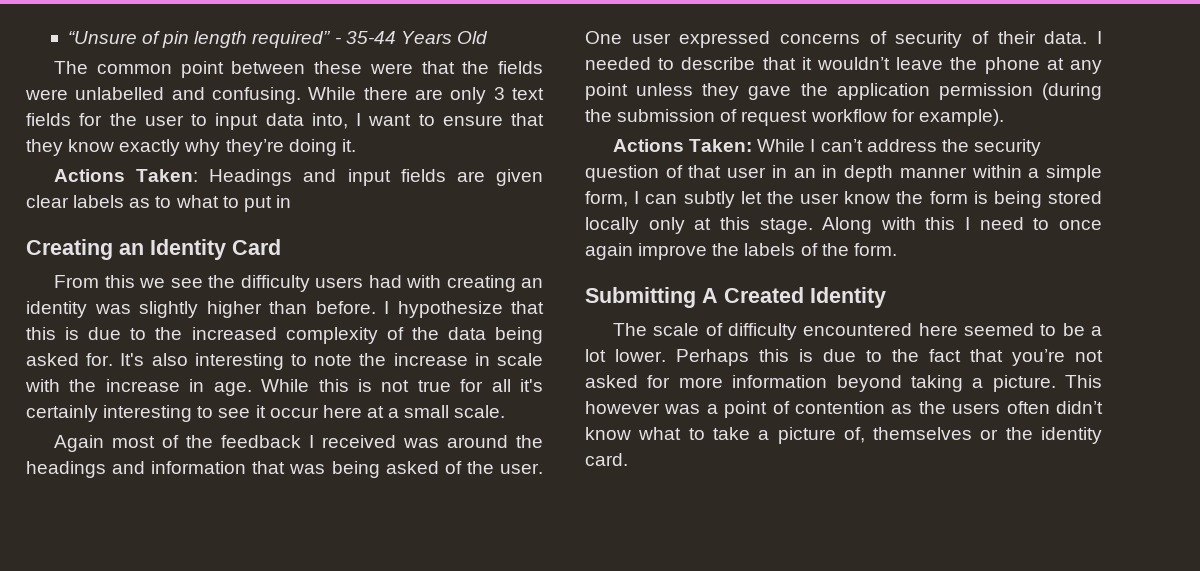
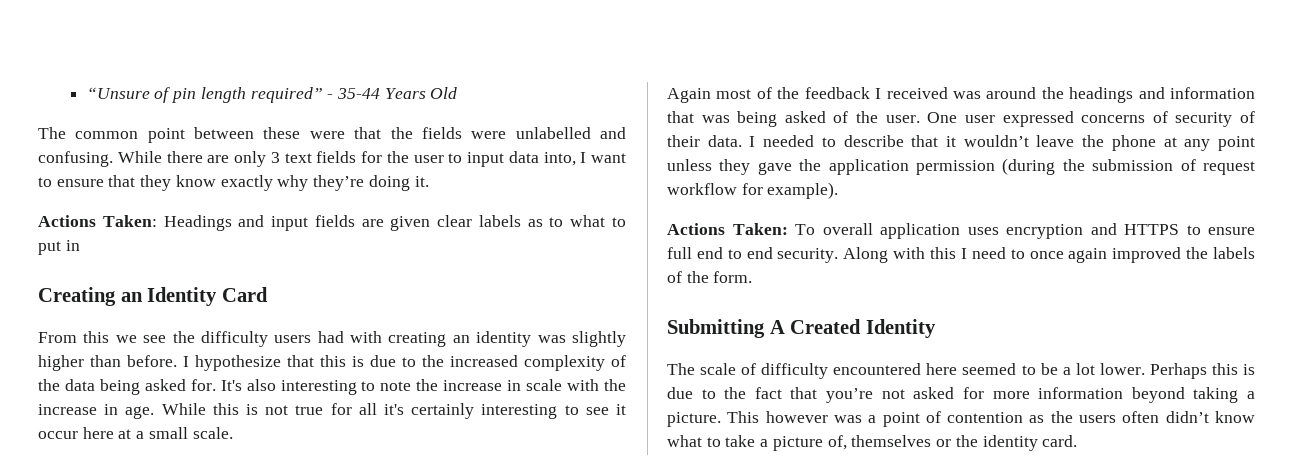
[757,139,1041,156] [585,165,1102,182] [585,191,1102,208] [585,217,813,234] While I can’t address the security question of that user in an in depth manner within a simple form, I can subtly let the user know the form is being stored locally only at this stage. -> [795,223,1255,239] [667,247,839,263] To overall application uses encryption and HTTPS to ensure full end to end security.
[638,243,708,260] improve -> [1112,247,1182,263] improved

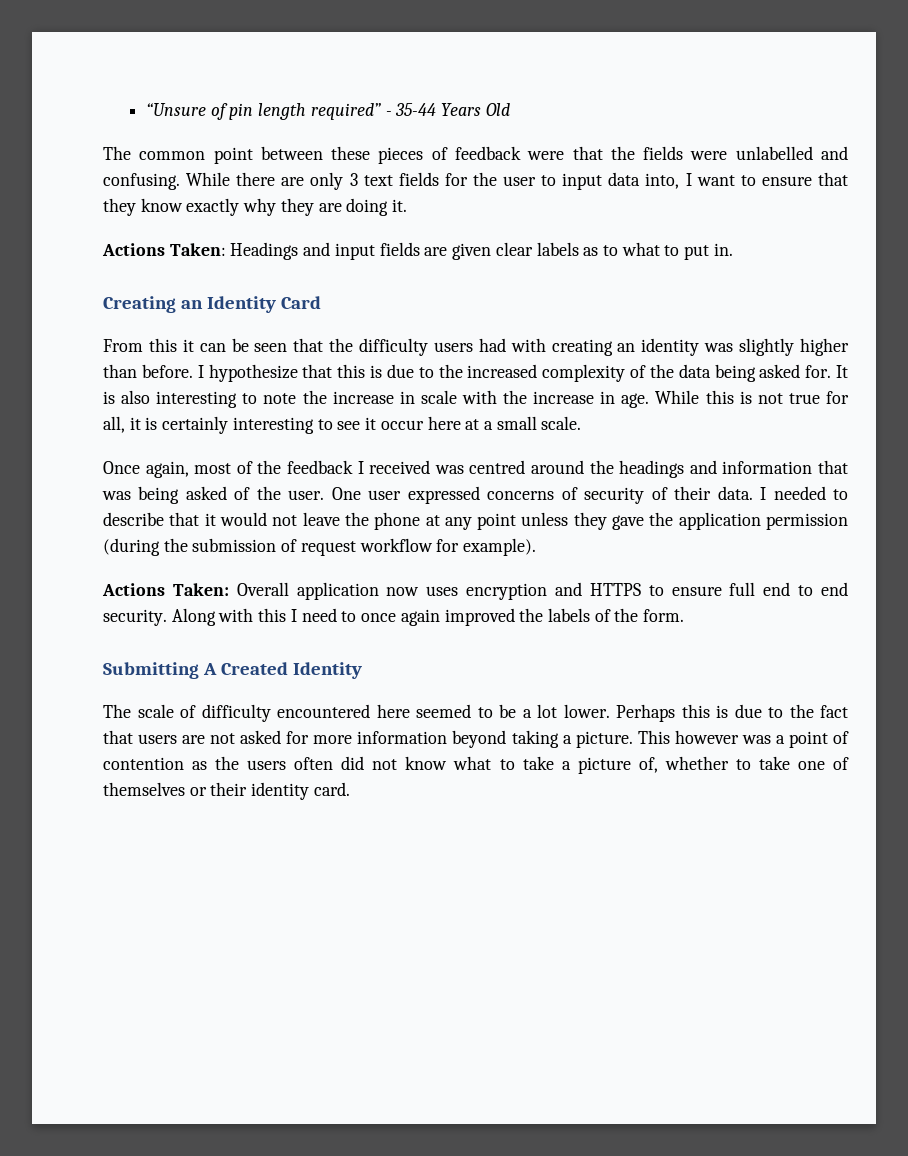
(301, 133) none -> [378,146,521,164] pieces of feedback
[313,175,365,191] they’re -> [280,198,342,216] they are
[65,240,80,251] in -> [713,243,733,256] in.
[115,335,167,343] we see -> [182,338,324,352] it can be seen that
[220,380,242,391] It's -> [836,365,849,378] [103,391,115,404] It is
[358,403,404,415] all it's -> [103,416,158,433] all, it is
[667,88,711,103] Again -> [103,461,189,478] Once again,
(981, 95) none -> [469,460,526,474] centred
[963,135,1029,147] wouldn’t -> [219,512,298,526] would not
[795,223,960,239] To overall application -> [236,582,420,600] Overall application now
[826,388,874,403] you’re -> [138,734,206,744] users are
[1165,411,1209,423] didn’t -> [341,756,398,770] did not
(847, 442) none -> [664,756,849,770] whether to take one of
[955,435,978,447] the -> [210,782,248,796] their

